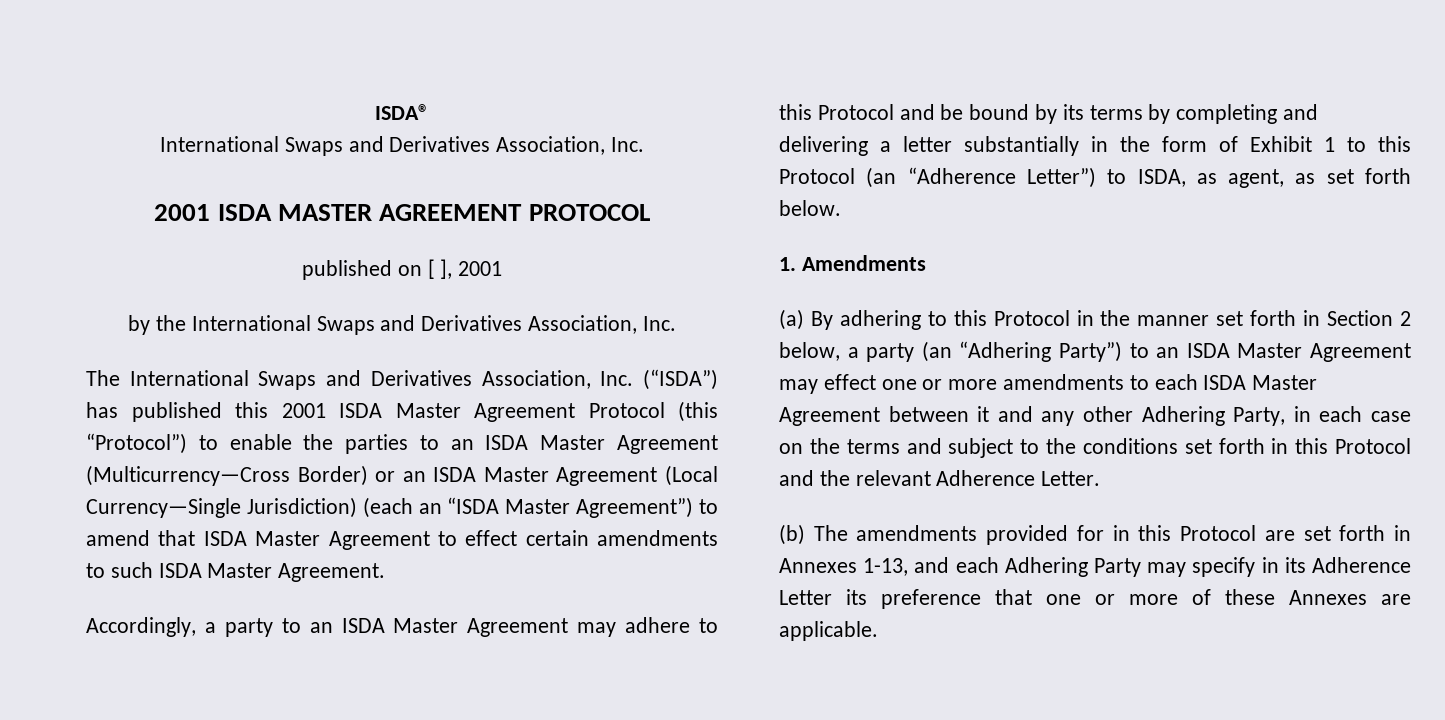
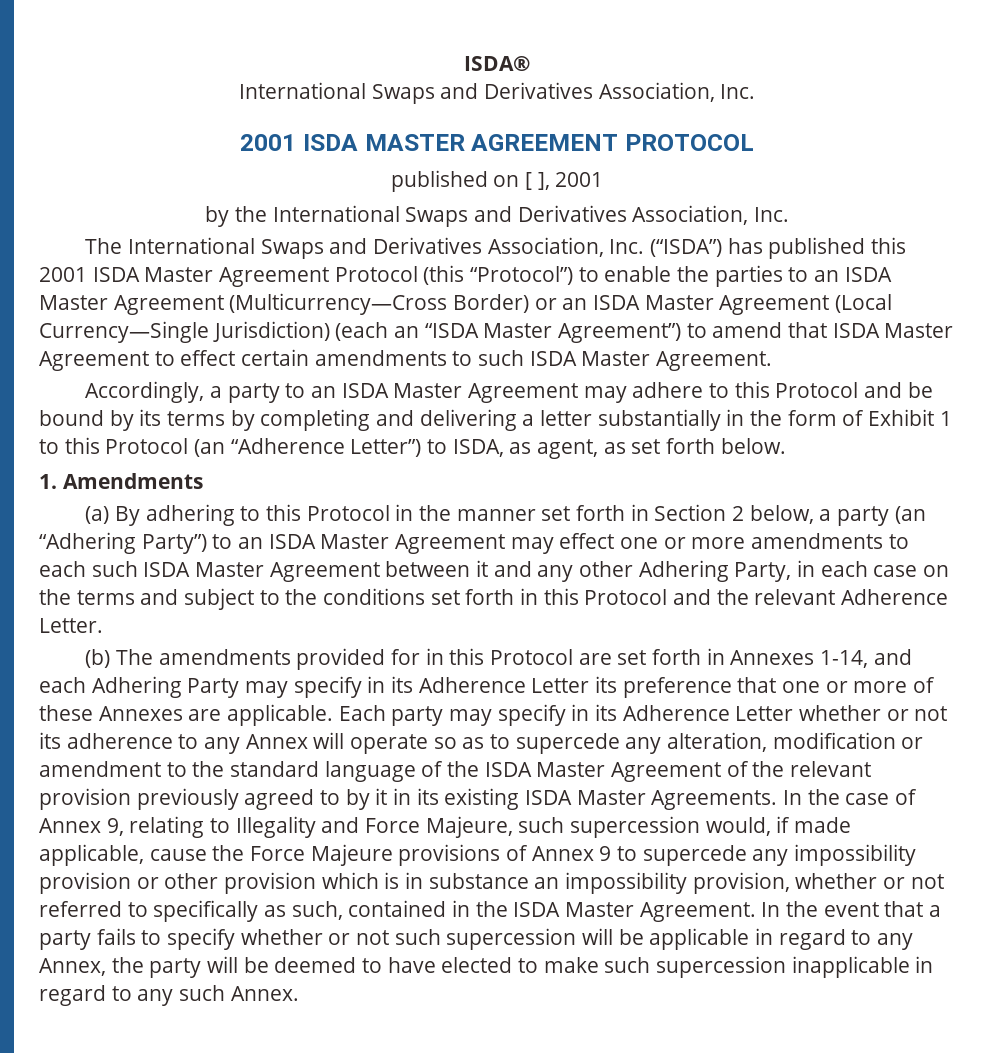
(1198, 382) none -> [91,561,138,577] such
[863,558,909,576] 1-13, -> [820,650,869,668] 1-14,
(878, 631) none -> [338,704,948,726] [39,732,924,754] [39,761,872,782] [39,788,918,810] [39,816,852,838] [39,844,917,866] [39,872,944,894] [39,900,942,922] [39,928,914,950] [39,956,934,978] [39,985,299,1006] Each party may specify in its Adherence Letter whether or not its adherence to any Annex will operate so as to supercede any alteration, modification or amendment to the standard language of the ISDA Master Agreement of the relevant provision previously agreed to by it in its existing ISDA Master Agreements. In the case of Annex 9, relating to Illegality and Force Majeure, such supercession would, if made applicable, cause the Force Majeure provisions of Annex 9 to supercede any impossibility provision or other provision which is in substance an impossibility provision, whether or not referred to specifically as such, contained in the ISDA Master Agreement. In the event that a party fails to specify whether or not such supercession will be applicable in regard to any Annex, the party will be deemed to have elected to make such supercession inapplicable in regard to any such Annex.

